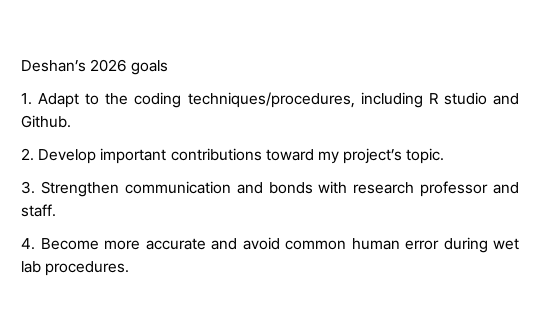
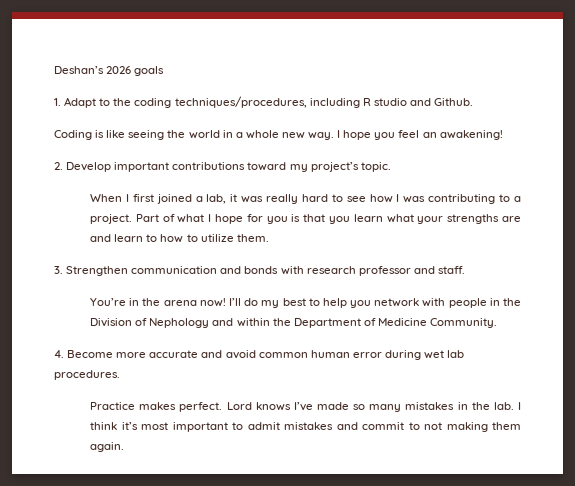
(71, 121) none -> [54,130,503,140] // Coding is like seeing the world in a whole new way. I hope you feel an awakening!
(445, 156) none -> [90,194,522,204] [90,214,521,224] [90,234,269,243] // When I first joined a lab, it was really hard to see how I was contributing to a project. Part of what I hope for you is that you learn what your strengths are and learn to how to utilize them.
(56, 210) none -> [90,298,521,308] [90,318,498,328] // You’re in the arena now! I’ll do my best to help you network with people in the Division of Nephology and within the Department of Medicine Community.
(130, 268) none -> [90,402,521,412] [90,422,521,432] [90,442,125,452] // Practice makes perfect. Lord knows I’ve made so many mistakes in the lab. I think it’s most important to admit mistakes and commit to not making them again.

